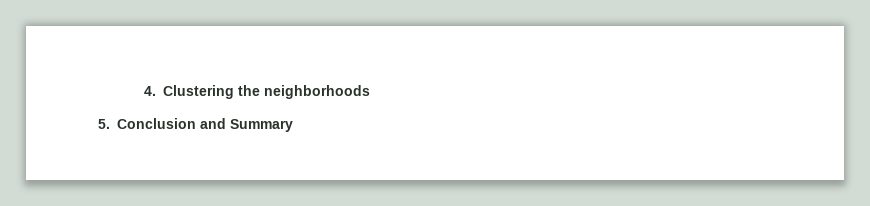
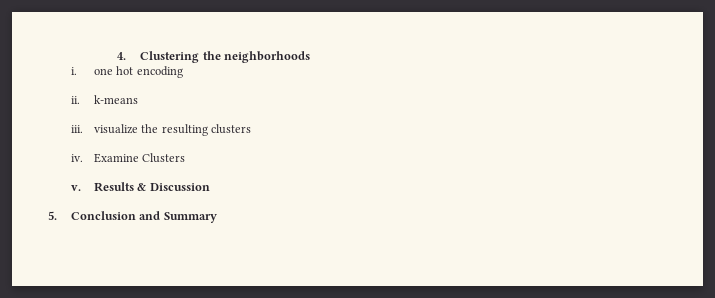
(371, 92) none -> [71,66,183,78] [71,95,139,104] [71,124,252,136] [71,153,186,163] [71,182,210,192] // i. one hot encoding // ii. k-means // iii. visualize the resulting clusters // iv. Examine Clusters // v. Results & Discussion

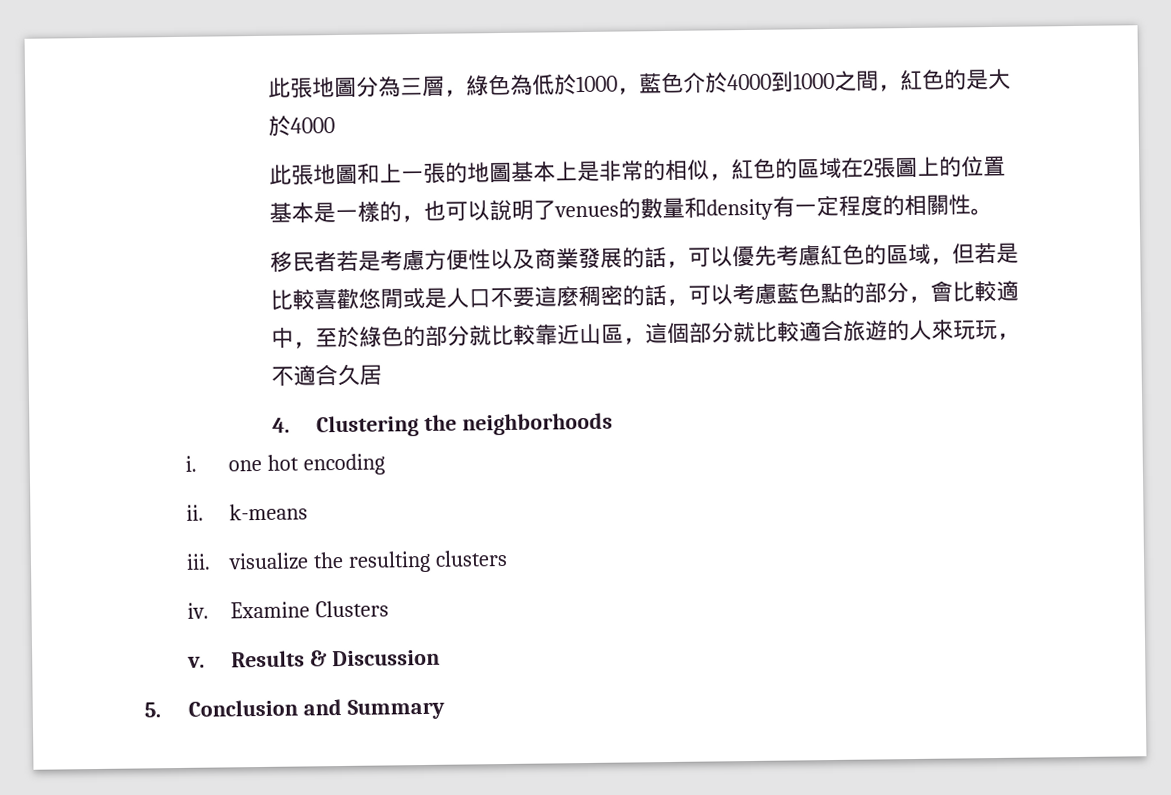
(117, 56) none -> [268,68,1012,99] [268,115,336,136] [269,155,1007,186] [269,194,994,223] [270,242,1020,273] [270,279,1020,310] [271,319,1021,349] [271,364,383,387] 此張地圖分為三層，綠色為低於1000，藍色介於4000到1000之間，紅色的是大於4000 // 此張地圖和上一張的地圖基本上是非常的相似，紅色的區域在2張圖上的位置基本是一樣的，也可以說明了venues的數量和density有一定程度的相關性。 // 移民者若是考慮方便性以及商業發展的話，可以優先考慮紅色的區域，但若是比較喜歡悠閒或是人口不要這麼稠密的話，可以考慮藍色點的部分，會比較適中，至於綠色的部分就比較靠近山區，這個部分就比較適合旅遊的人來玩玩，不適合久居 //

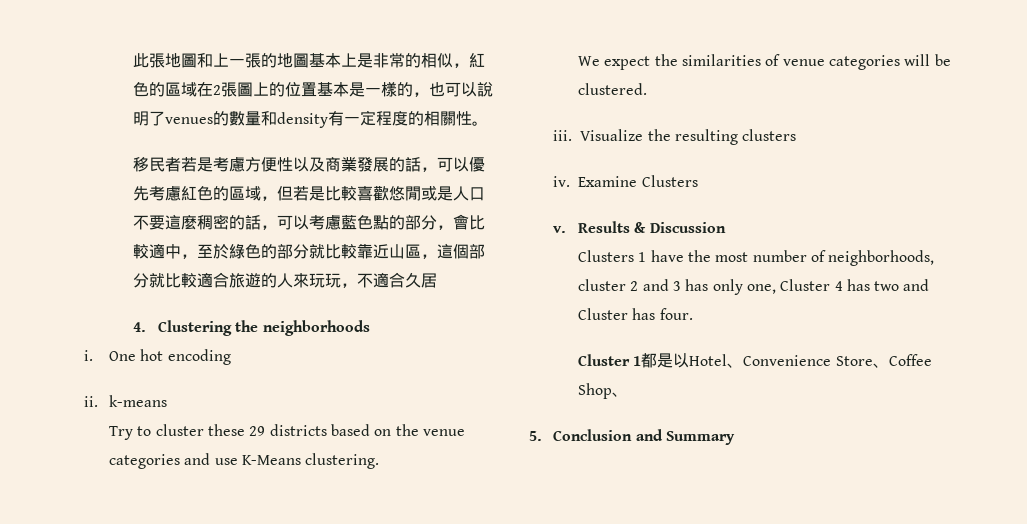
[268,68,1012,99] [268,115,336,136] [269,163,359,186] 此張地圖分為三層，綠色為低於1000，藍色介於4000到1000之間，紅色的是大於4000 // 此張地圖 -> [133,53,198,68] 此張地圖
[228,459,263,472] one -> [108,351,136,361] One
(309, 512) none -> [108,424,465,440] [108,453,380,469] [577,54,951,70] [577,83,647,95] // Try to cluster these 29 districts based on the venue categories and use K-Means clustering. // We expect the similarities of venue categories will be clustered.
[228,552,310,571] visualize -> [580,129,644,141] Visualize
(441, 658) none -> [577,250,935,266] [577,279,930,295] [577,308,693,320] [577,353,932,368] [577,383,628,399] // Clusters 1 have the most number of neighborhoods, cluster 2 and 3 has only one, Cluster 4 has two and Cluster has four. // Cluster 1都是以Hotel、Convenience Store、Coffee Shop、

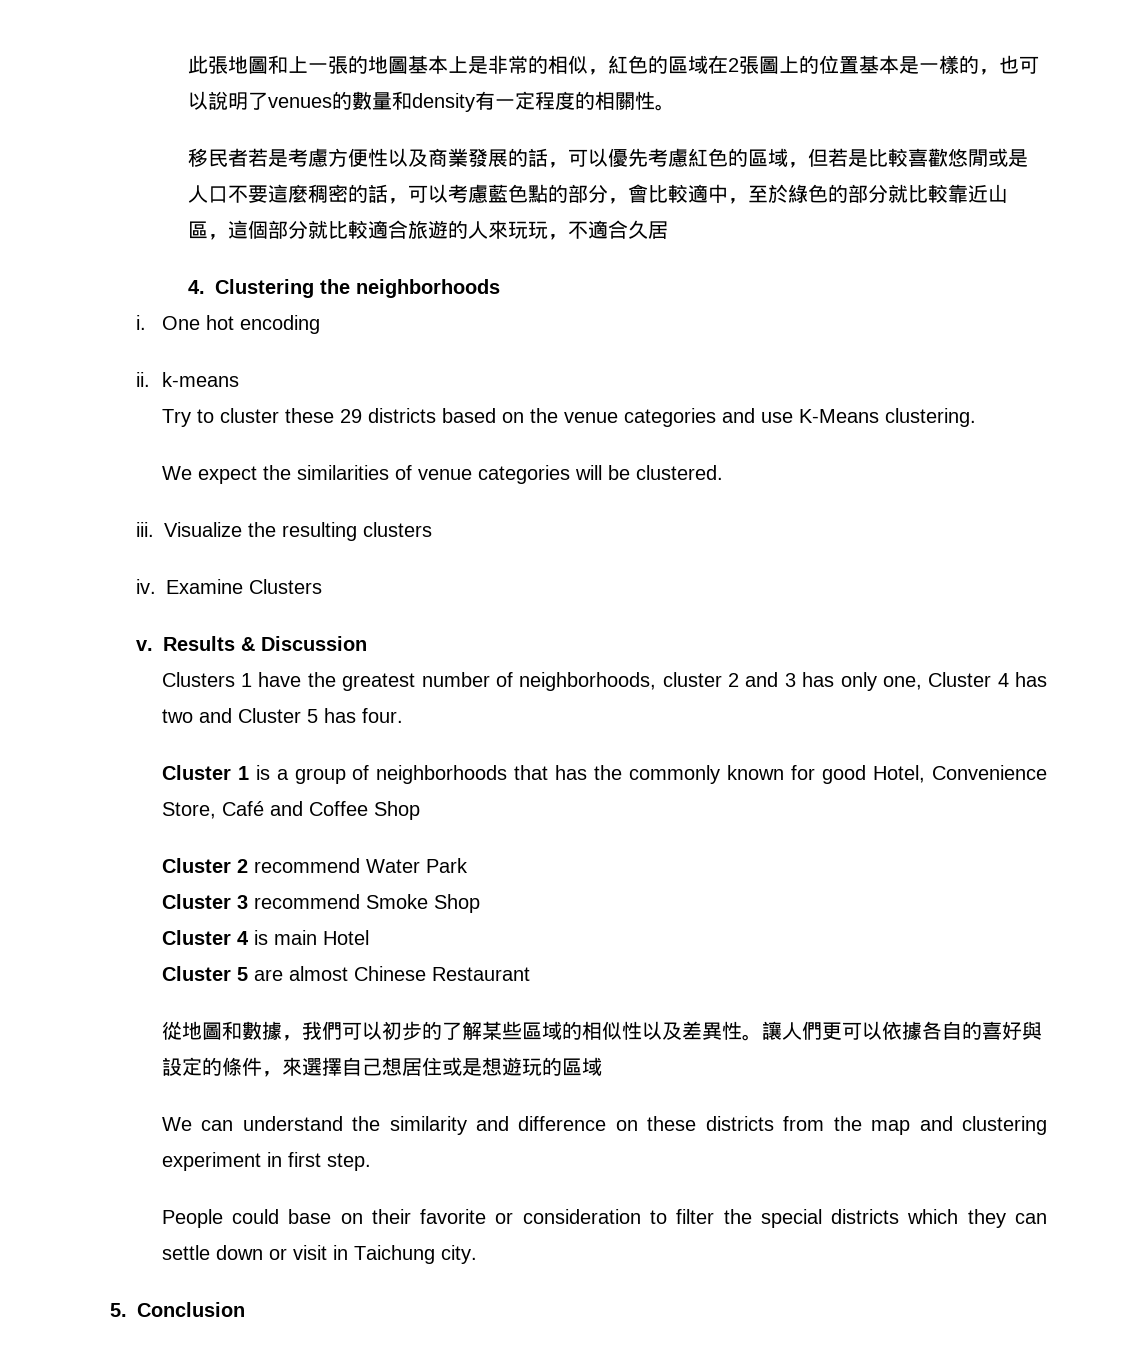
[715,252,749,262] most -> [342,673,416,691] greatest
(628, 314) none -> [306,709,318,723] 5
[641,353,932,368] [577,383,628,399] 都是以Hotel、Convenience Store、Coffee Shop、 -> [255,765,1048,784] [161,801,420,820] [161,858,468,873] [161,894,480,913] [161,930,369,945] [161,966,530,981] [161,1021,1042,1041] [161,1057,602,1077] [161,1116,1047,1135] [161,1152,371,1171] [161,1209,1047,1228] [161,1245,477,1264] is a group of neighborhoods that has the commonly known for good Hotel, Convenience Store, Café and Coffee Shop // Cluster 2 recommend Water Park // Cluster 3 recommend Smoke Shop // Cluster 4 is main Hotel // Cluster 5 are almost Chinese Restaurant // 從地圖和數據，我們可以初步的了解某些區域的相似性以及差異性。讓人們更可以依據各自的喜好與設定的條件，來選擇自己想居住或是想遊玩的區域 // We can understand the similarity and difference on these districts from the map and clustering experiment in first step. // People could base on their favorite or consideration to filter the special districts which they can settle down or visit in Taichung city.
[635,429,736,445] and Summary -> (245, 1309) none

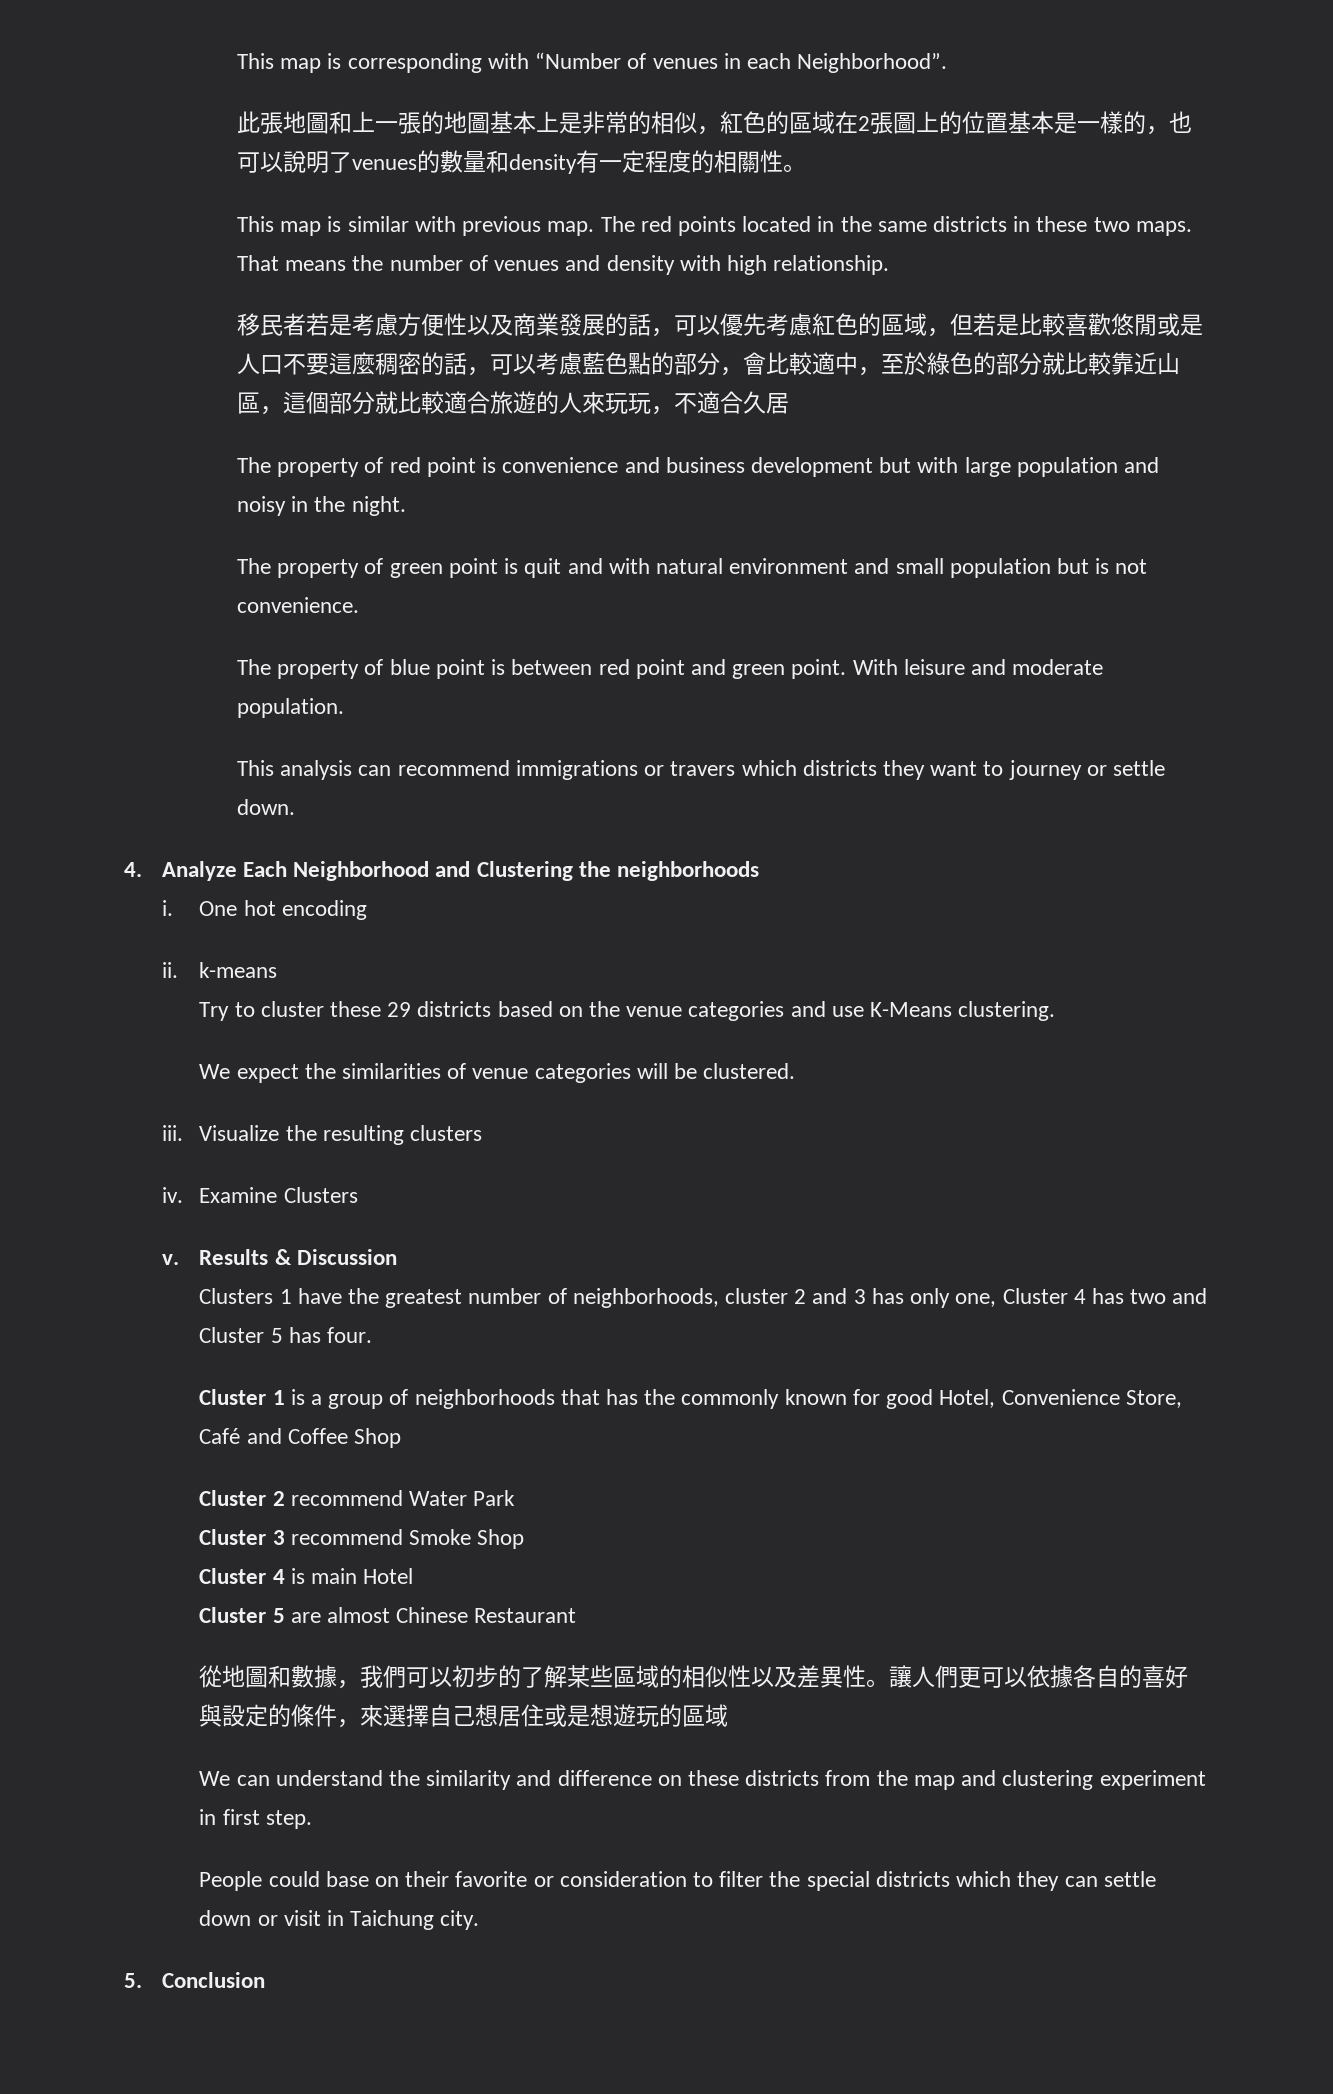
(187, 64) none -> [237,52,948,73] This map is corresponding with “Number of venues in each Neighborhood”. //
(675, 107) none -> [237,216,1192,236] [237,255,890,275] // This map is similar with previous map. The red points located in the same districts in these two maps. That means the number of venues and density with high relationship.
[187,280,205,294] 4. -> [237,457,1159,477] [237,496,406,516] [237,558,1148,578] [237,597,360,613] [237,659,1104,679] [237,698,345,718] [237,760,1165,780] [237,799,296,815] [124,861,471,881] The property of red point is convenience and business development but with large population and noisy in the night. // The property of green point is quit and with natural environment and small population but is not convenience. // The property of blue point is between red point and green point. With leisure and moderate population. // This analysis can recommend immigrations or travers which districts they want to journey or settle down. // 4. Analyze Each Neighborhood and

